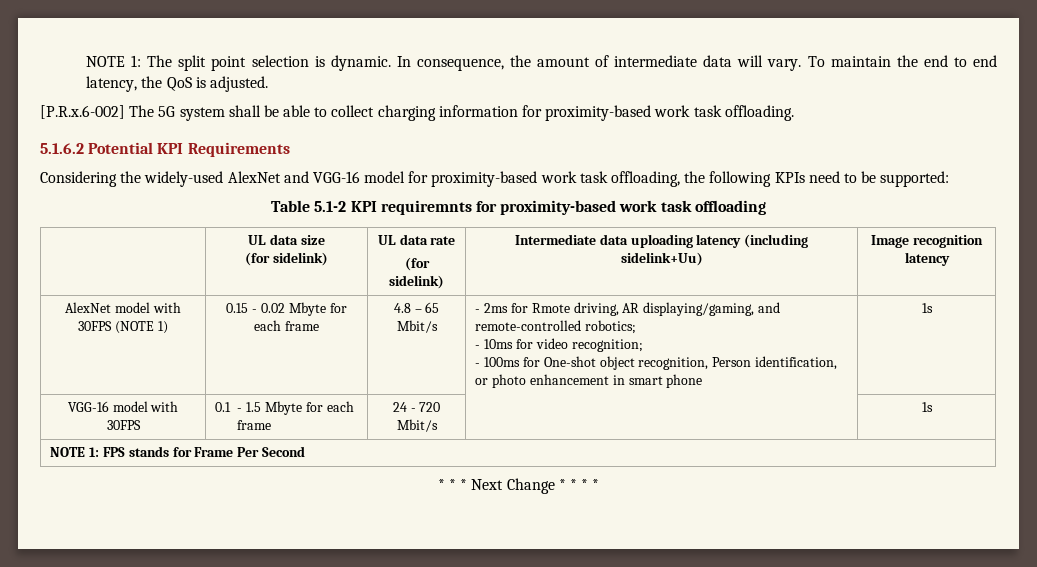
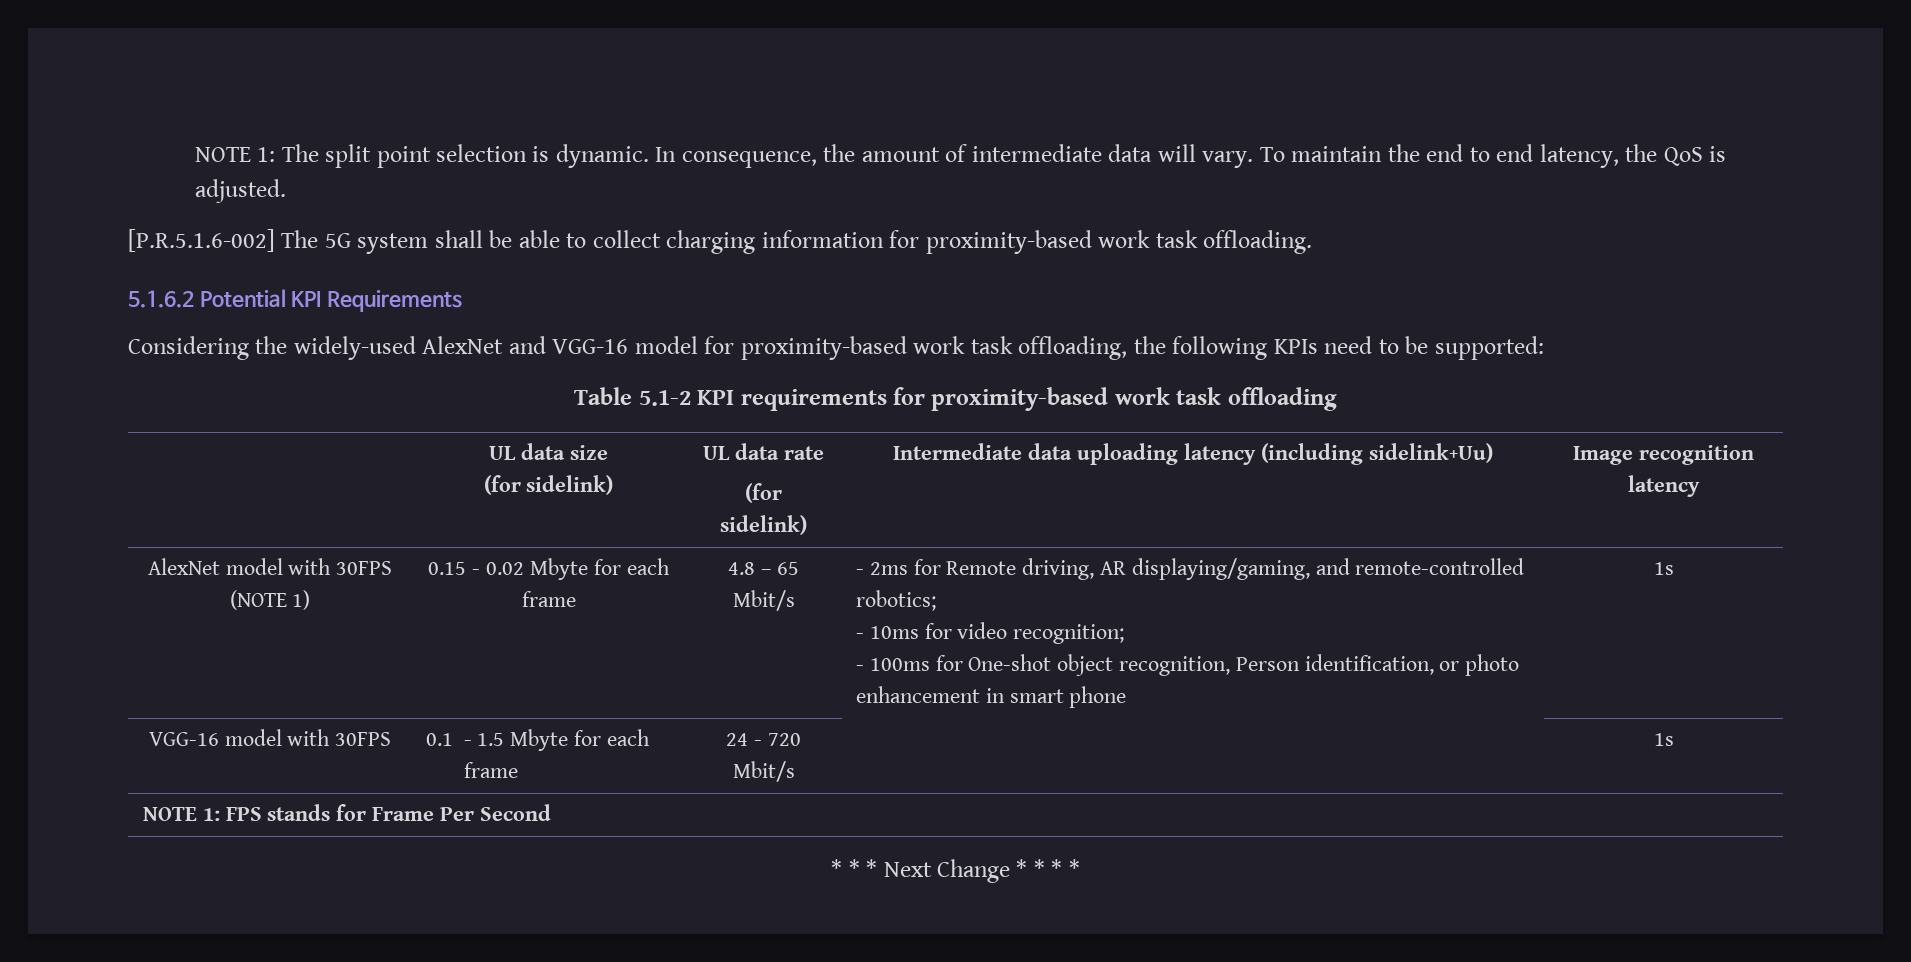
[40,105,125,119] [P.R.x.6-002] -> [128,229,275,252] [P.R.5.1.6-002]
[380,200,472,215] requiremnts -> [740,389,887,411] requirements
[531,303,570,313] Rmote -> [946,561,1017,575] Remote

